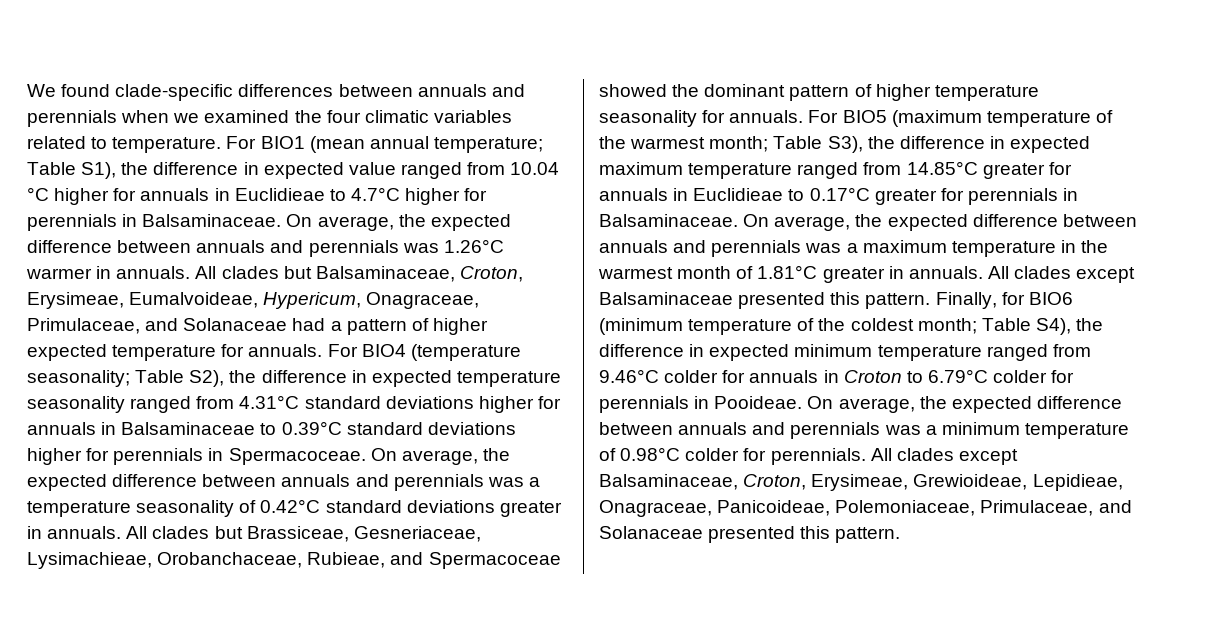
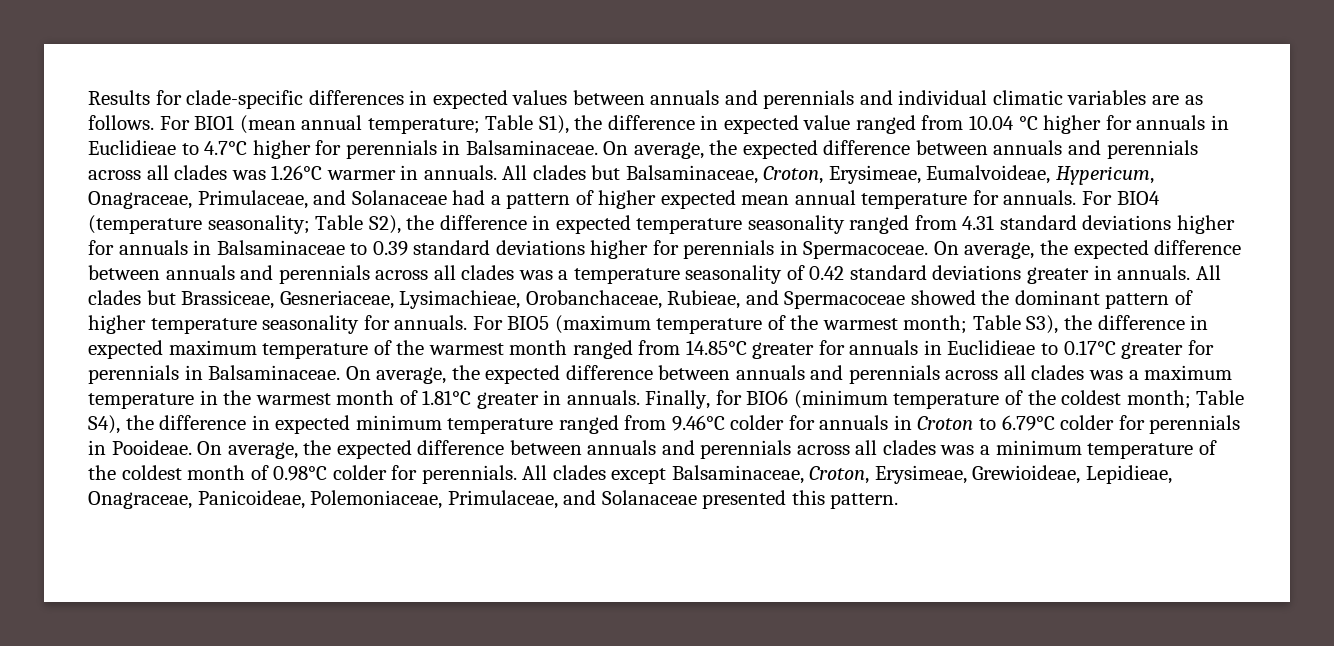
[27,84,525,101] [27,110,512,127] [27,136,222,153] We found clade-specific differences between annuals and perennials when we examined the four climatic variables related to temperature. -> [88,90,1203,109] [88,115,154,130] Results for clade-specific differences in expected values between annuals and perennials and individual climatic variables are as follows.
(399, 248) none -> [88,165,228,180] across all clades
(107, 352) none -> [741,190,856,205] mean annual
[239,395,300,409] 4.31°C -> [962,215,995,230] 4.31
[281,421,342,435] 0.39°C -> [372,241,408,256] 0.39
(484, 482) none -> [375,265,515,280] across all clades
[260,499,321,513] 0.42°C -> [809,266,845,280] 0.42
(793, 171) none -> [373,340,568,355] of the warmest month
(802, 248) none -> [945,365,1085,380] across all clades
[987,266,1136,283] [599,292,931,309] All clades except Balsaminaceae presented this pattern. -> (640, 397) none
(881, 430) none -> [796,440,936,455] across all clades
(616, 454) none -> [88,465,269,480] the coldest month of

